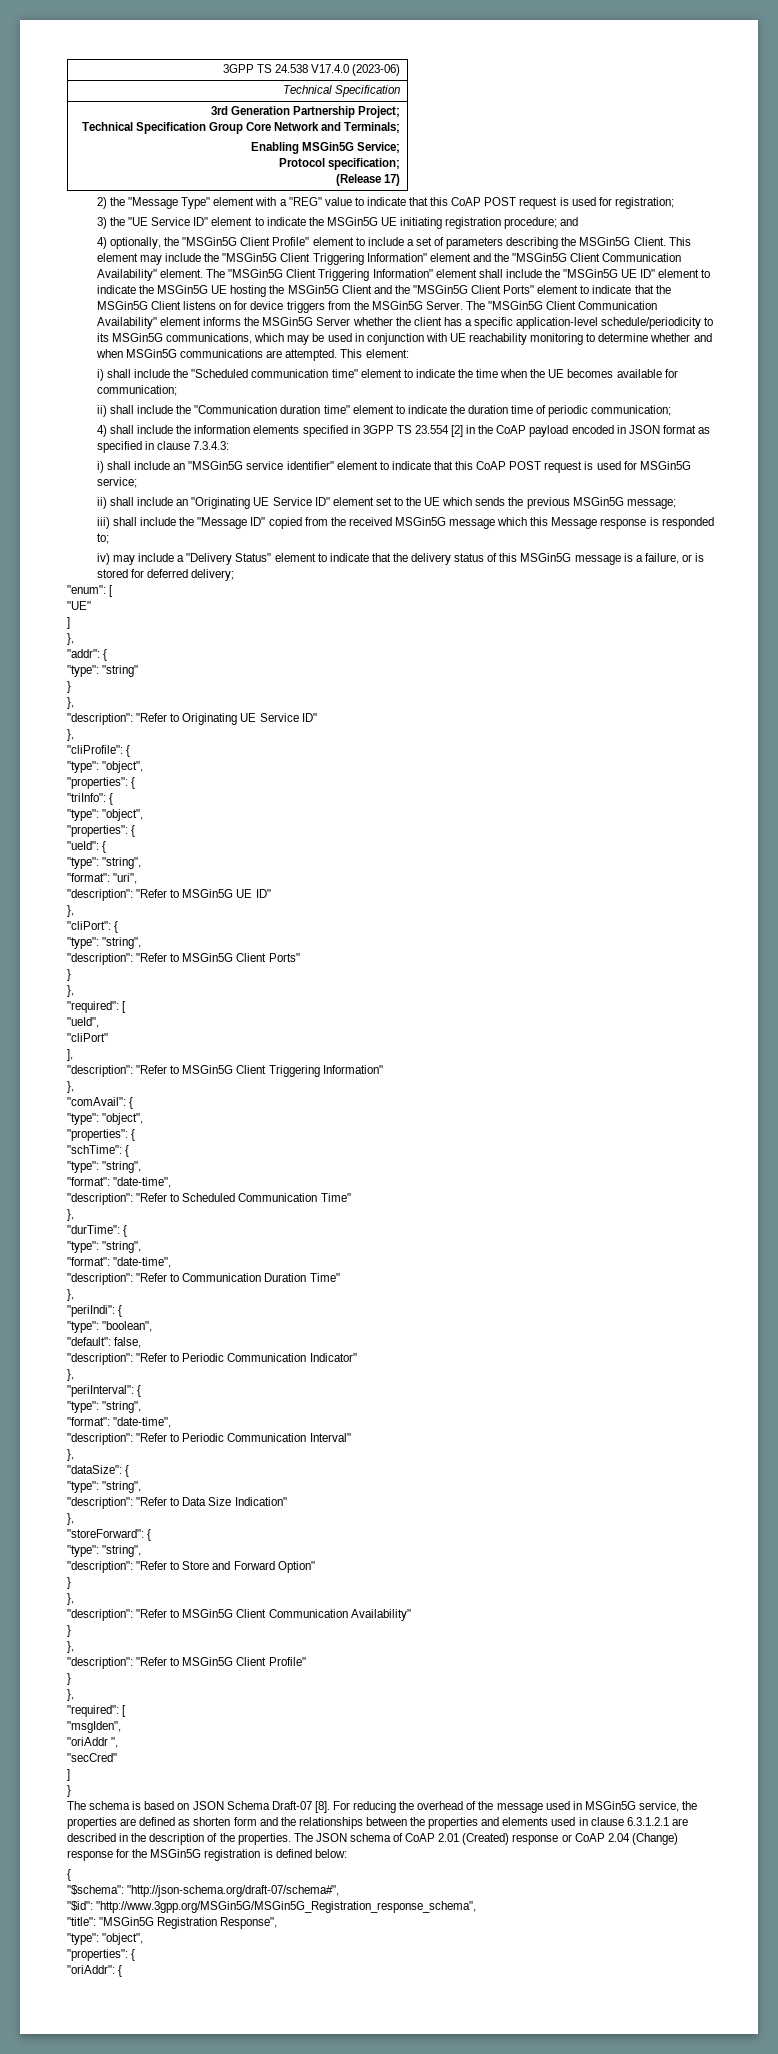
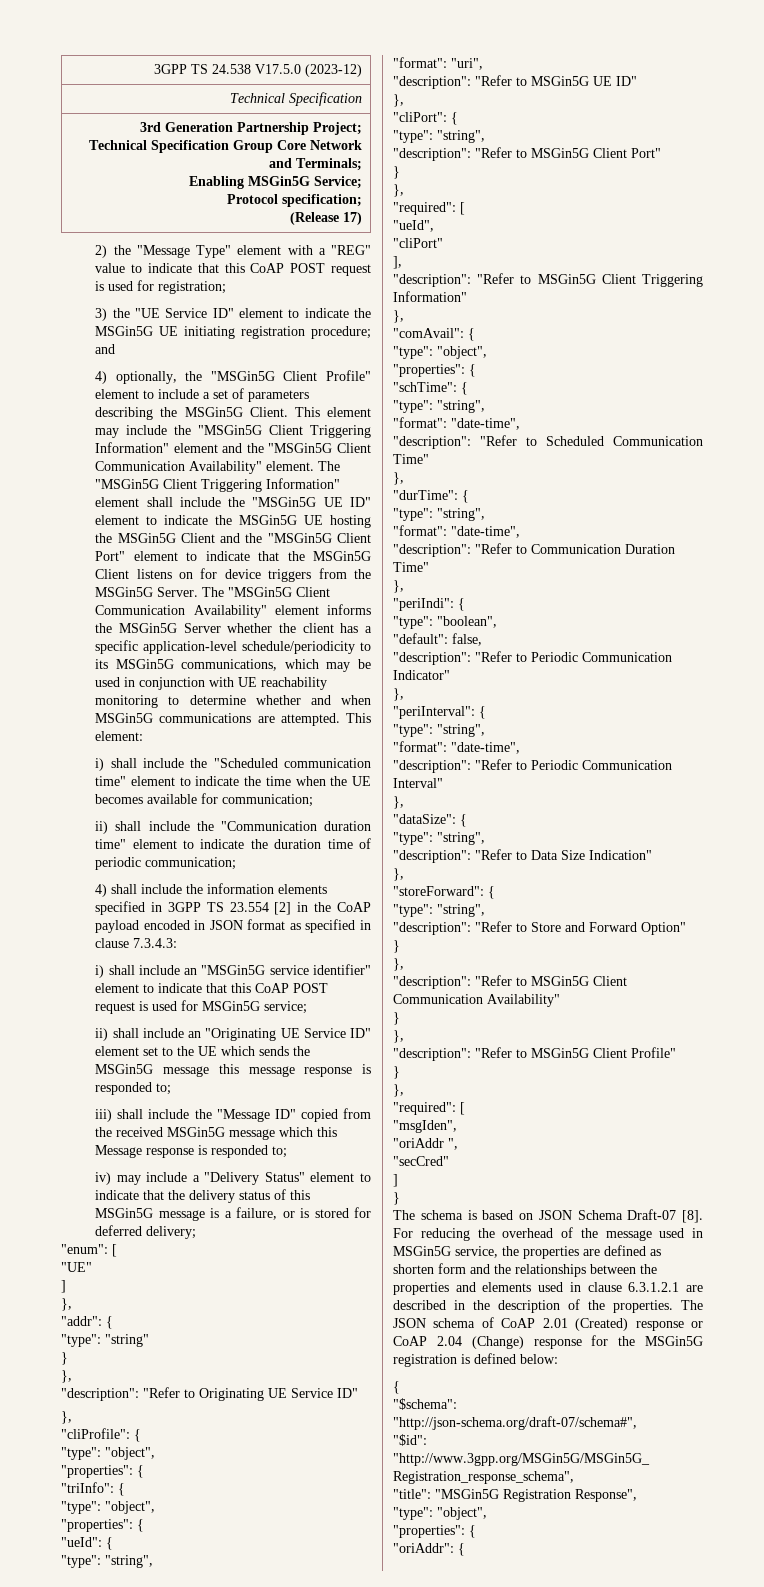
[311,64,401,76] V17.4.0 (2023-06) -> [254,64,362,77] V17.5.0 (2023-12)
[503,285,535,294] Ports" -> [95,551,126,561] Port"
[526,497,676,509] previous MSGin5G message; -> [95,1064,371,1077] [95,1082,172,1095] MSGin5G message this message response is responded to;
[268,953,300,962] Ports" -> [631,148,661,158] Port"

